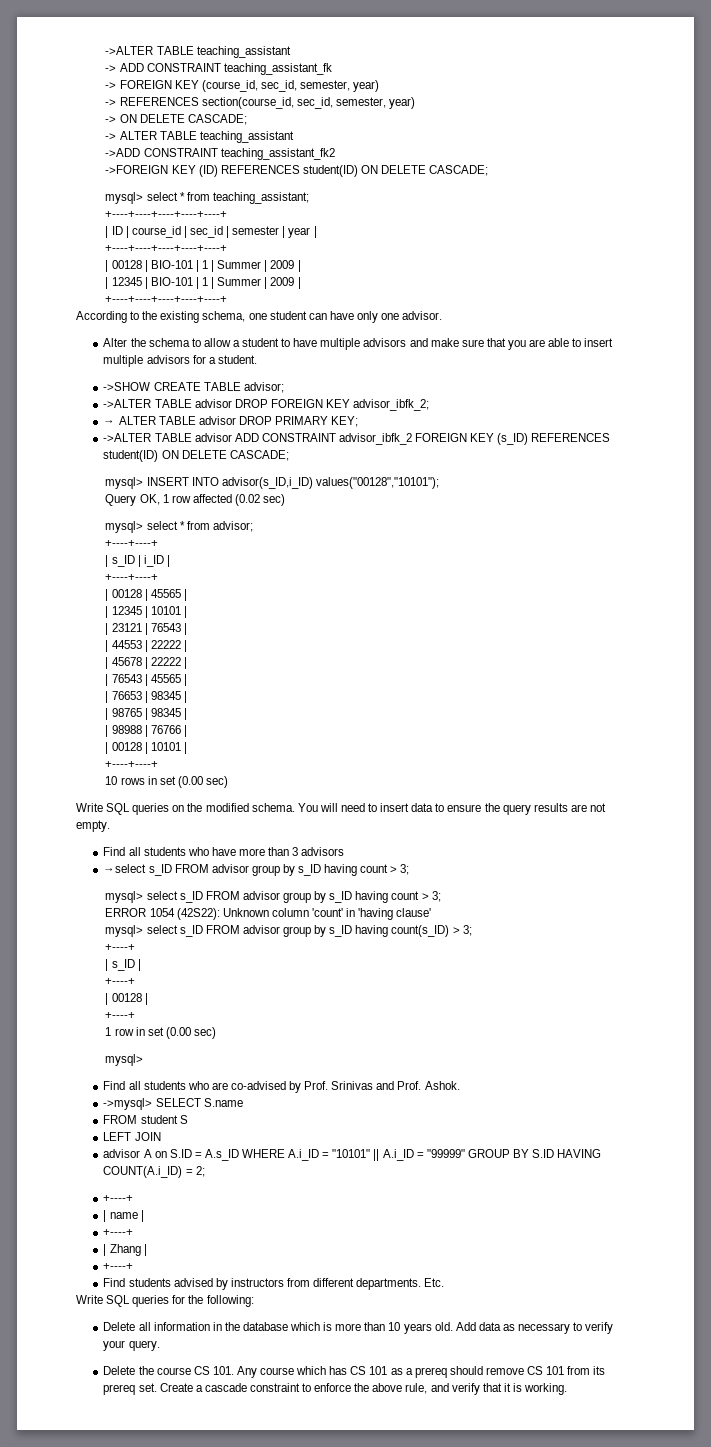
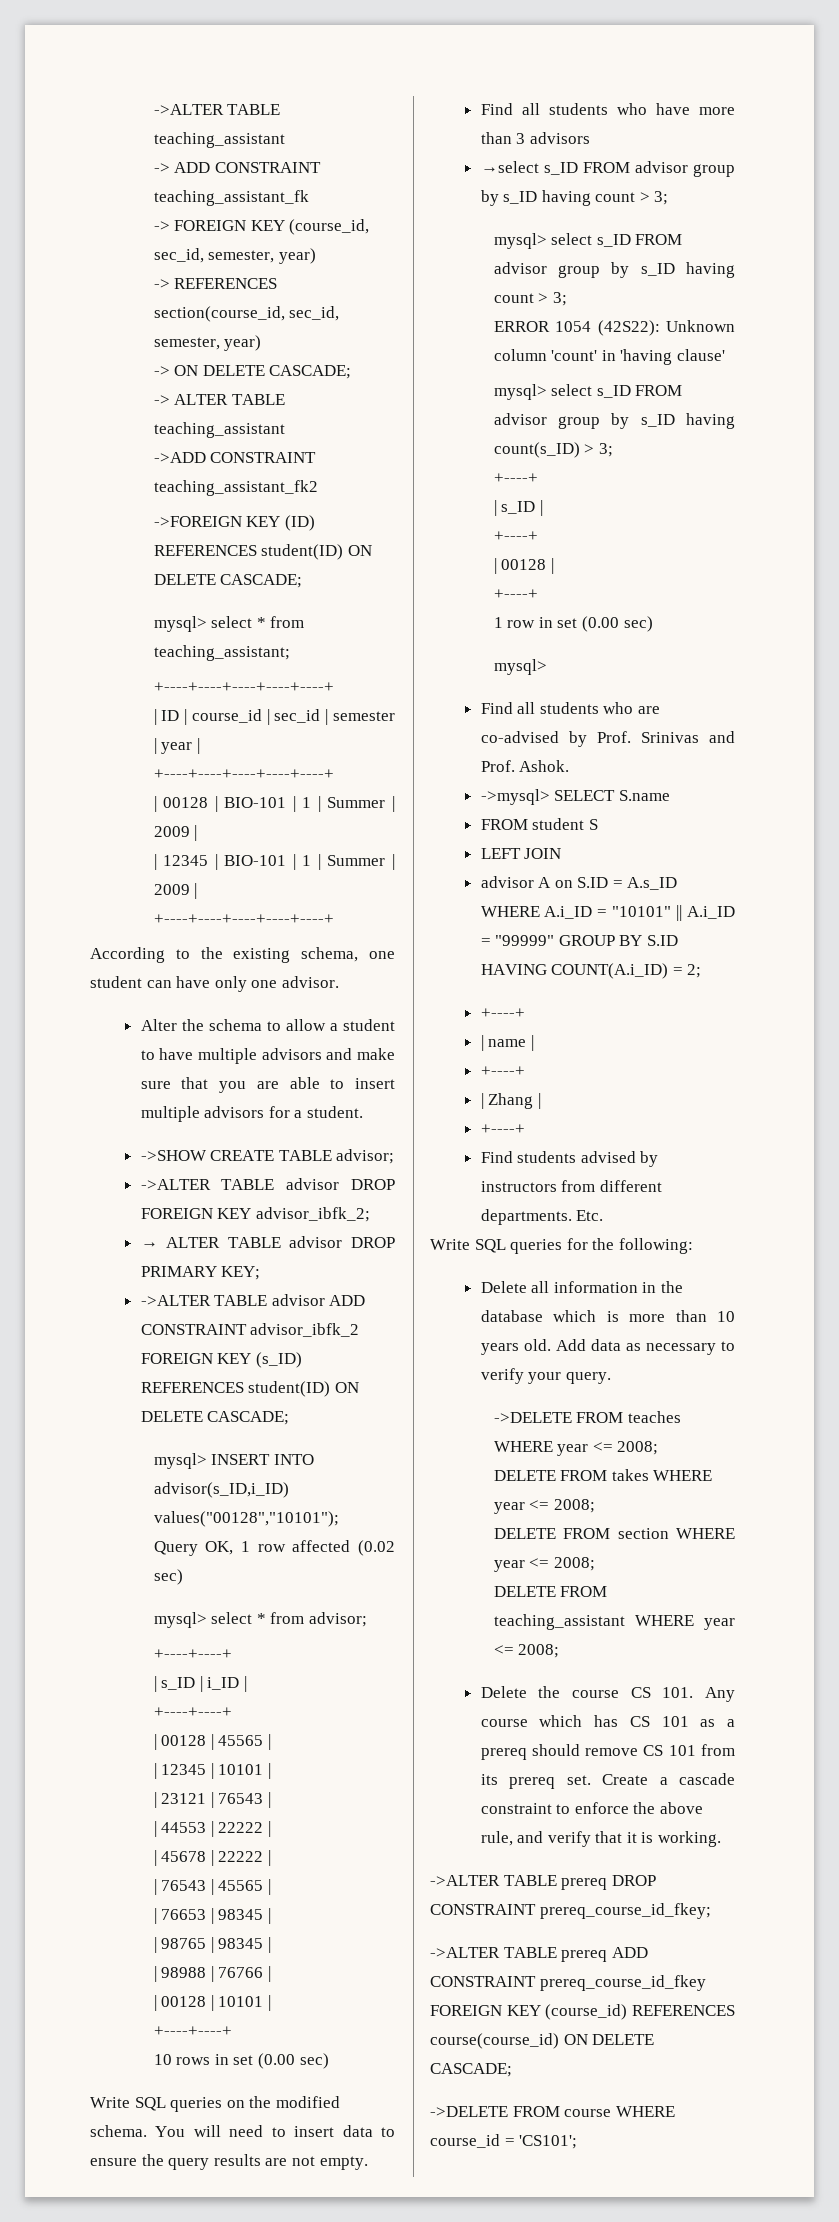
(160, 1345) none -> [493,1411,681,1423] [493,1441,659,1456] [493,1469,713,1481] [493,1499,595,1514] [493,1528,735,1539] [493,1557,595,1572] [493,1586,608,1597] [493,1614,735,1630] [493,1644,560,1658] // ->DELETE FROM teaches WHERE year <= 2008; // DELETE FROM takes WHERE year <= 2008; // DELETE FROM section WHERE year <= 2008; // DELETE FROM teaching_assistant WHERE year <= 2008;
(568, 1389) none -> [430,1875,656,1890] [430,1903,711,1919] [430,1947,648,1962] [430,1975,706,1991] [430,2004,735,2020] [430,2033,655,2049] [430,2063,512,2077] [430,2106,675,2117] [430,2134,578,2149] // ->ALTER TABLE prereq DROP CONSTRAINT prereq_course_id_fkey; // ->ALTER TABLE prereq ADD CONSTRAINT prereq_course_id_fkey FOREIGN KEY (course_id) REFERENCES course(course_id) ON DELETE CASCADE; // ->DELETE FROM course WHERE course_id = 'CS101';

